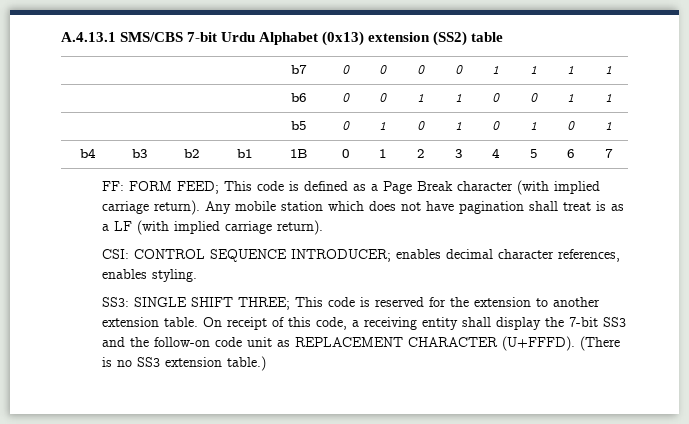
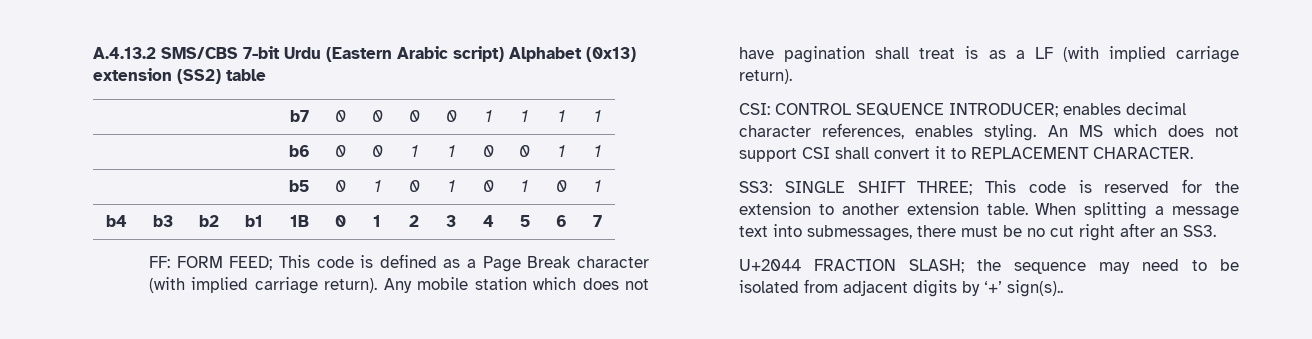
[61,32,116,42] A.4.13.1 -> [93,47,156,59] A.4.13.2
(256, 37) none -> [326,46,504,62] (Eastern Arabic script)
(197, 275) none -> [1047,124,1239,137] [739,146,1194,162] An MS which does not support CSI shall convert it to REPLACEMENT CHARACTER.
[202,317,626,330] [101,336,620,351] [101,356,266,371] On receipt of this code, a receiving entity shall display the 7-bit SS3 and the follow-on code unit as REPLACEMENT CHARACTER (U+FFFD). (There is no SS3 extension table.) -> [1035,202,1239,219] [739,223,1217,241] [739,259,1239,274] [739,279,1064,297] When splitting a message text into submessages, there must be no cut right after an SS3. // U+2044 FRACTION SLASH; the sequence may need to be isolated from adjacent digits by ‘+’ sign(s)..

